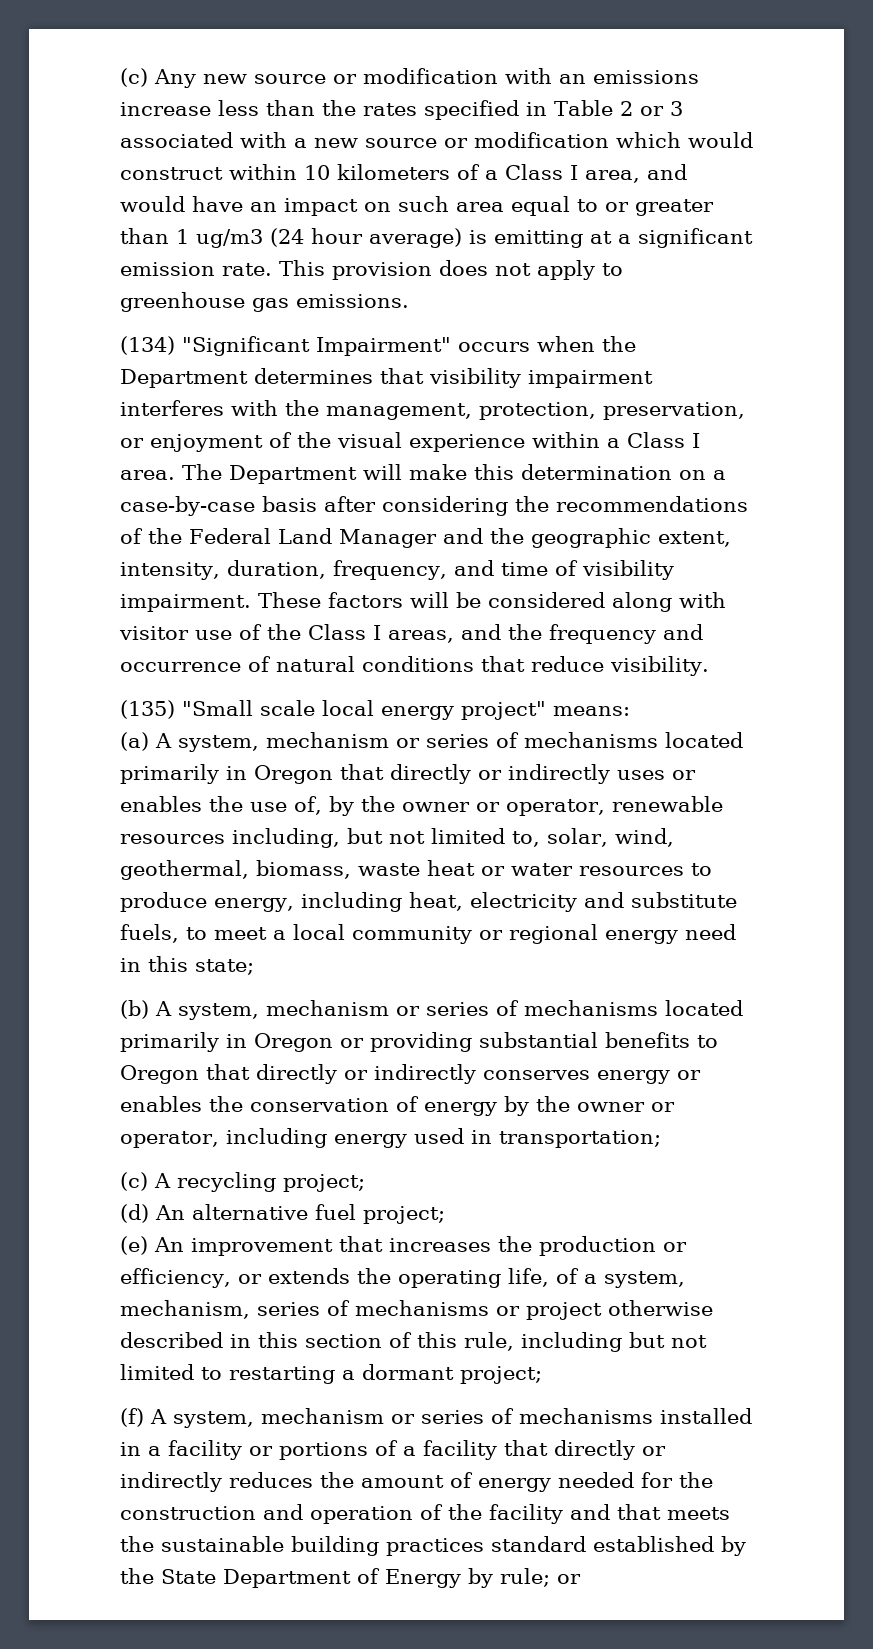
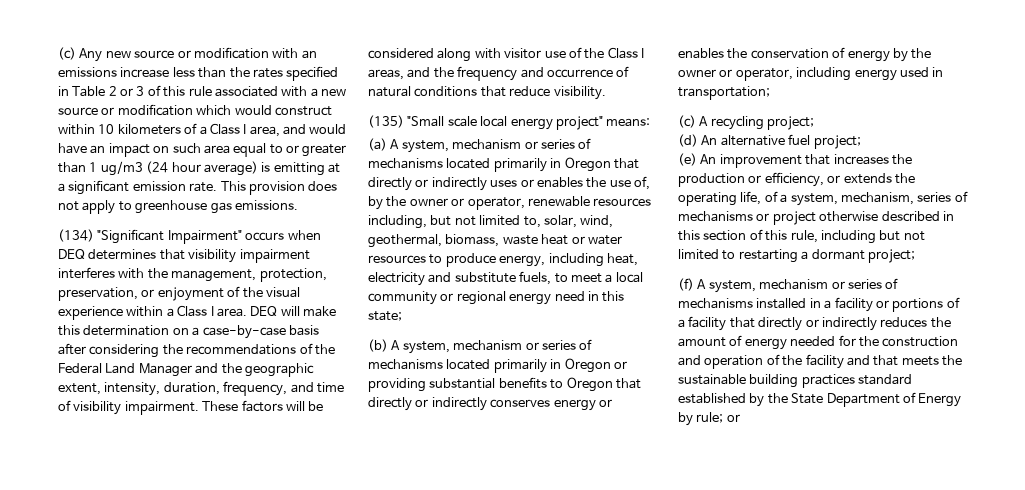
(683, 108) none -> [147,85,212,97] of this rule
[602,336,636,352] [120,369,248,388] the Department -> [58,249,85,259] DEQ
[182,464,357,484] The Department -> [250,306,278,316] DEQ

